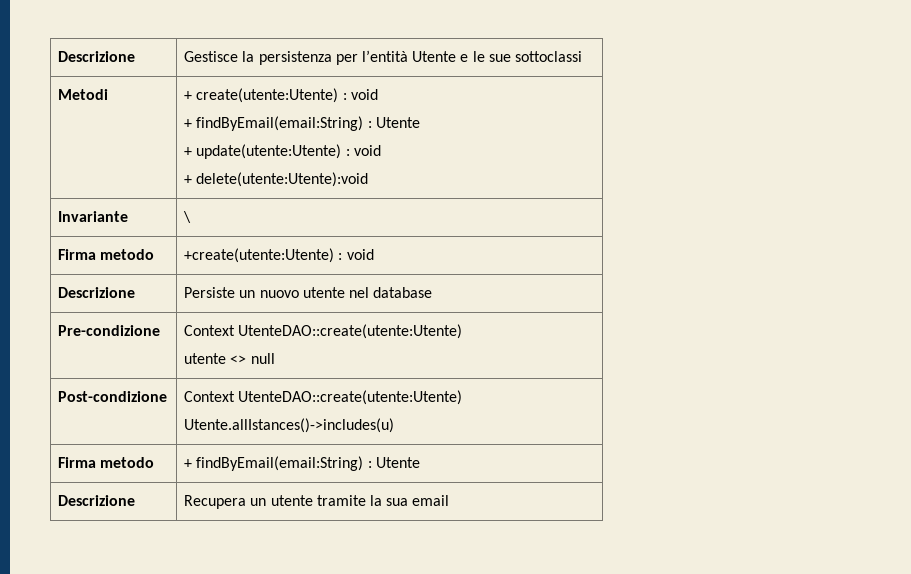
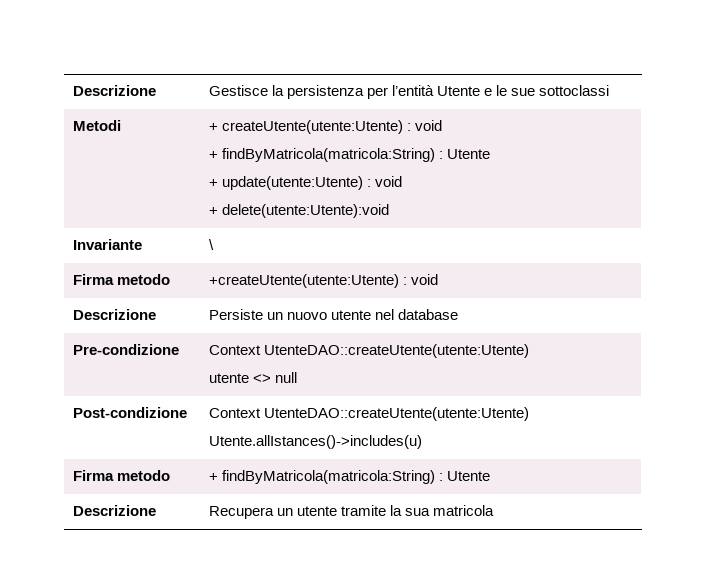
[196,88,378,103] [184,116,364,131] create(utente:Utente) : void // + findByEmail(email:String) -> [221,120,443,134] [208,148,435,162] createUtente(utente:Utente) : void // + findByMatricola(matricola:String)
[184,248,335,263] +create(utente:Utente) -> [208,274,399,288] +createUtente(utente:Utente)
[238,324,463,339] UtenteDAO::create(utente:Utente) -> [263,344,529,358] UtenteDAO::createUtente(utente:Utente)
[238,390,463,405] UtenteDAO::create(utente:Utente) -> [263,407,529,421] UtenteDAO::createUtente(utente:Utente)
[196,456,364,471] findByEmail(email:String) -> [221,470,435,484] findByMatricola(matricola:String)
[412,495,450,506] email -> [433,505,495,516] matricola

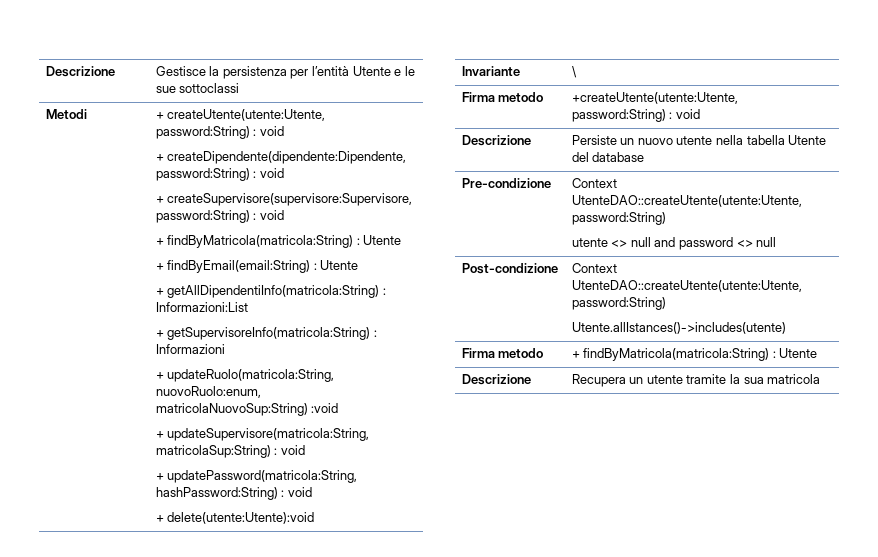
[221,120,403,134] createUtente(utente:Utente) -> [167,109,326,121] [155,126,284,139] [155,151,407,164] [155,168,284,181] [155,193,413,206] [155,210,250,223] createUtente(utente:Utente, password:String) : void // + createDipendente(dipendente:Dipendente, password:String) : void // + createSupervisore(supervisore:Supervisore, password:String)
[221,176,363,190] update(utente:Utente) -> [167,260,359,273] [155,285,386,298] [155,302,248,312] [155,327,377,340] [155,344,225,354] [155,369,335,382] [155,386,261,398] [155,403,339,416] [155,428,370,441] [155,445,305,458] [155,470,358,483] [155,487,278,500] findByEmail(email:String) : Utente // + getAllDipendentiInfo(matricola:String) : Informazioni:List // + getSupervisoreInfo(matricola:String) : Informazioni // + updateRuolo(matricola:String, nuovoRuolo:enum, matricolaNuovoSup:String) :void // + updateSupervisore(matricola:String, matricolaSup:String) : void // + updatePassword(matricola:String, hashPassword:String)
[208,274,399,288] +createUtente(utente:Utente) -> [571,92,738,104] [571,109,666,122] +createUtente(utente:Utente, password:String)
[375,309,395,320] nel -> [715,135,827,145] [571,152,589,162] nella tabella Utente del
[263,344,529,358] UtenteDAO::createUtente(utente:Utente) -> [571,195,802,207] [571,212,666,225] UtenteDAO::createUtente(utente:Utente, password:String)
(297, 377) none -> [654,237,777,250] and password <> null
[263,407,529,421] [208,435,422,449] UtenteDAO::createUtente(utente:Utente) // Utente.allIstances()->includes(u) -> [571,280,802,292] [571,297,666,310] [571,322,786,334] UtenteDAO::createUtente(utente:Utente, password:String) // Utente.allIstances()->includes(utente)

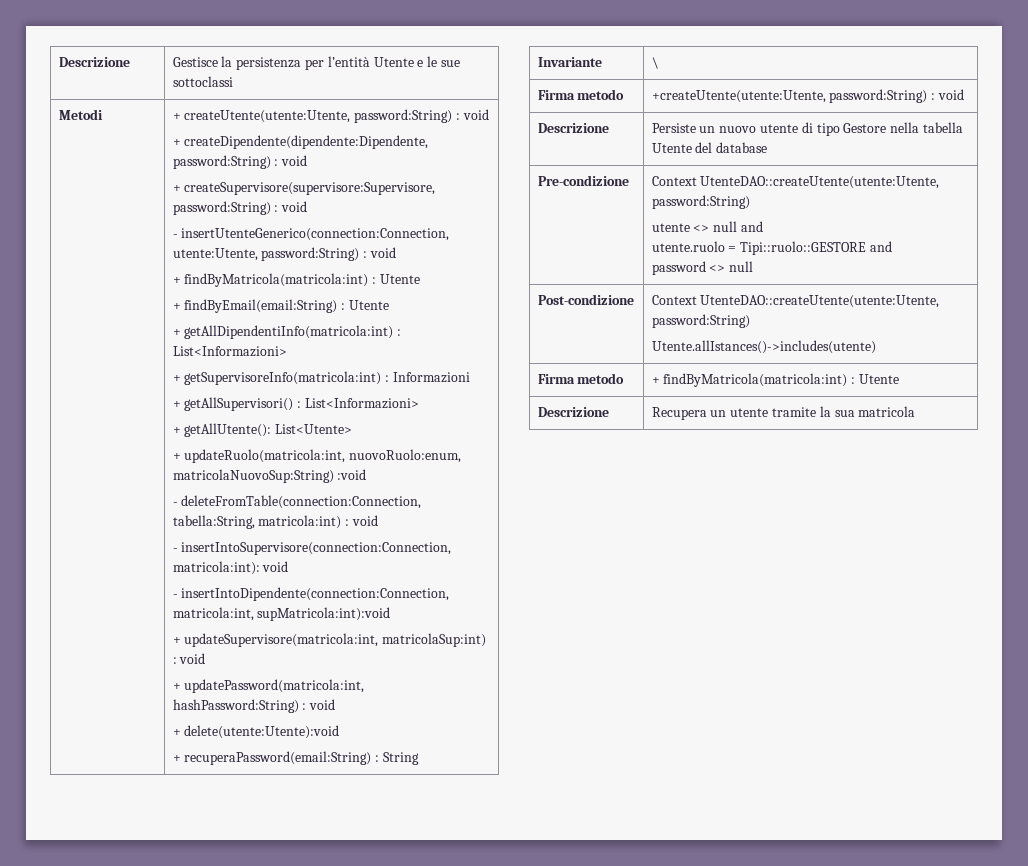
[155,235,354,248] // + findByMatricola(matricola:String) -> [172,228,450,241] [172,247,397,261] [172,273,369,287] // - insertUtenteGenerico(connection:Connection, utente:Utente, password:String) : void // + findByMatricola(matricola:int)
[167,285,386,298] [155,302,248,312] [155,327,371,340] getAllDipendentiInfo(matricola:String) : Informazioni:List // + getSupervisoreInfo(matricola:String) -> [184,325,402,339] [172,346,287,357] [172,371,382,385] getAllDipendentiInfo(matricola:int) : List<Informazioni> // + getSupervisoreInfo(matricola:int)
[167,369,335,382] [155,386,261,398] [155,403,339,416] [155,428,370,441] [155,445,305,458] [155,470,358,483] updateRuolo(matricola:String, nuovoRuolo:enum, matricolaNuovoSup:String) :void // + updateSupervisore(matricola:String, matricolaSup:String) : void // + updatePassword(matricola:String, -> [184,397,420,411] [172,423,353,437] [172,449,462,463] [172,469,367,483] [172,495,422,509] [172,515,379,529] [172,542,452,555] [172,561,289,575] [172,587,450,601] [172,607,391,621] [172,633,487,647] [172,653,206,664] [172,679,365,693] getAllSupervisori() : List<Informazioni> // + getAllUtente(): List<Utente> // + updateRuolo(matricola:int, nuovoRuolo:enum, matricolaNuovoSup:String) :void // - deleteFromTable(connection:Connection, tabella:String, matricola:int) : void // - insertIntoSupervisore(connection:Connection, matricola:int): void // - insertIntoDipendente(connection:Connection, matricola:int, supMatricola:int):void // + updateSupervisore(matricola:int, matricolaSup:int) : void // + updatePassword(matricola:int,
(315, 518) none -> [172,751,420,765] // + recuperaPassword(email:String) : String
(713, 140) none -> [801,122,887,136] di tipo Gestore
(676, 242) none -> [651,241,893,255] // utente.ruolo = Tipi::ruolo::GESTORE and //
[583,348,770,361] findByMatricola(matricola:String) -> [663,373,848,387] findByMatricola(matricola:int)

